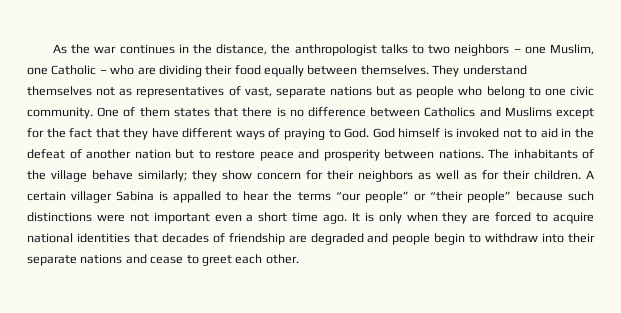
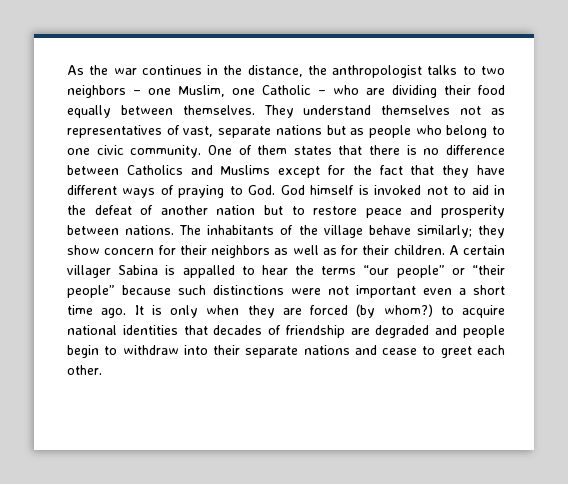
(532, 217) none -> [356,304,433,318] (by whom?)

